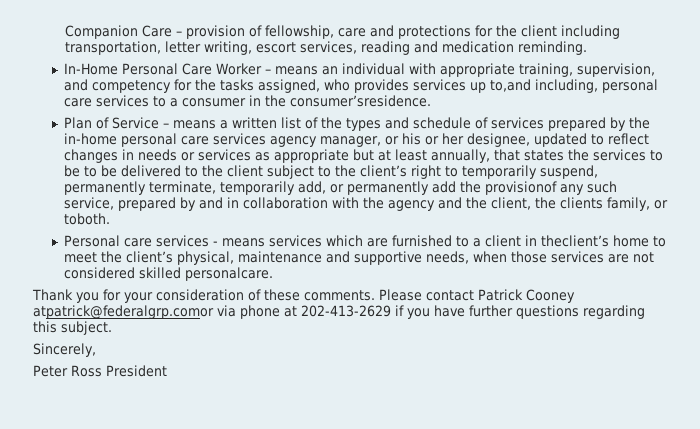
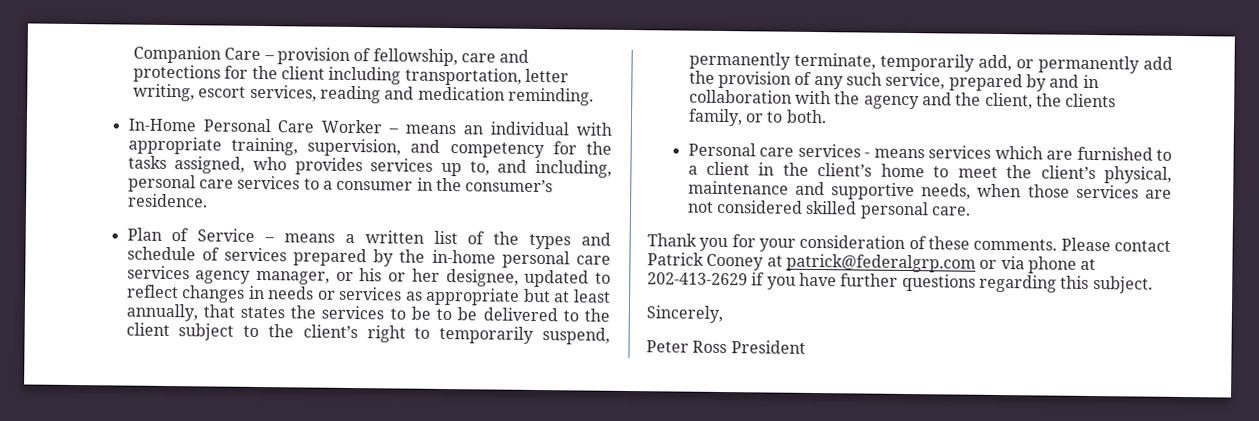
[489,79,531,92] to,and -> [469,159,528,176] to, and
[289,95,431,107] consumer’sresidence. -> [465,179,554,193] [127,193,208,208] consumer’s residence.
[484,181,557,195] provisionof -> [717,70,813,89] provision of
[63,213,110,225] toboth. -> [766,109,827,124] to both.
[540,235,609,247] theclient’s -> [782,162,873,177] the client’s
[184,267,273,281] personalcare. -> [859,201,971,220] personal care.
[33,305,214,319] atpatrick@federalgrp.comor -> [766,253,998,273] at patrick@federalgrp.com or

